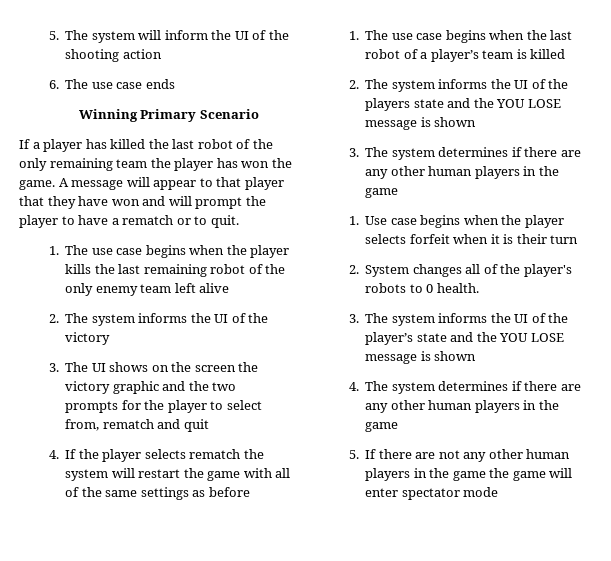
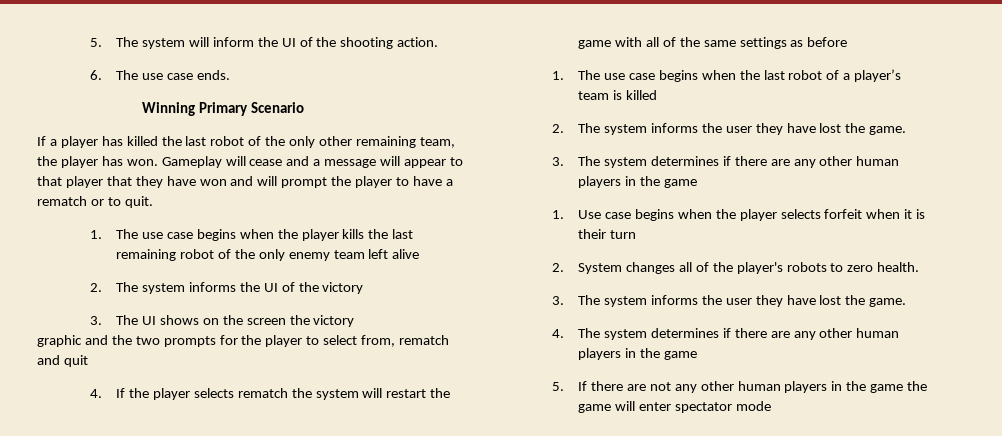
[122,49,162,59] action -> [397,37,439,47] action.
[145,79,175,89] ends -> [196,70,230,80] ends.
[49,158,292,171] [19,178,69,190] remaining team the player has won the game. A -> [319,136,455,148] [37,156,321,168] other remaining team, the player has won. Gameplay will cease and a
(111, 387) none -> (355, 321) //
[514,79,569,89] [365,98,561,111] [365,117,477,130] UI of the players state and the YOU LOSE message is shown -> [725,123,907,135] user they have lost the game.
[426,284,434,293] 0 -> [847,265,874,272] zero
[514,313,569,323] [365,332,564,345] [365,351,477,364] UI of the player’s state and the YOU LOSE message is shown -> [725,295,907,307] user they have lost the game.

